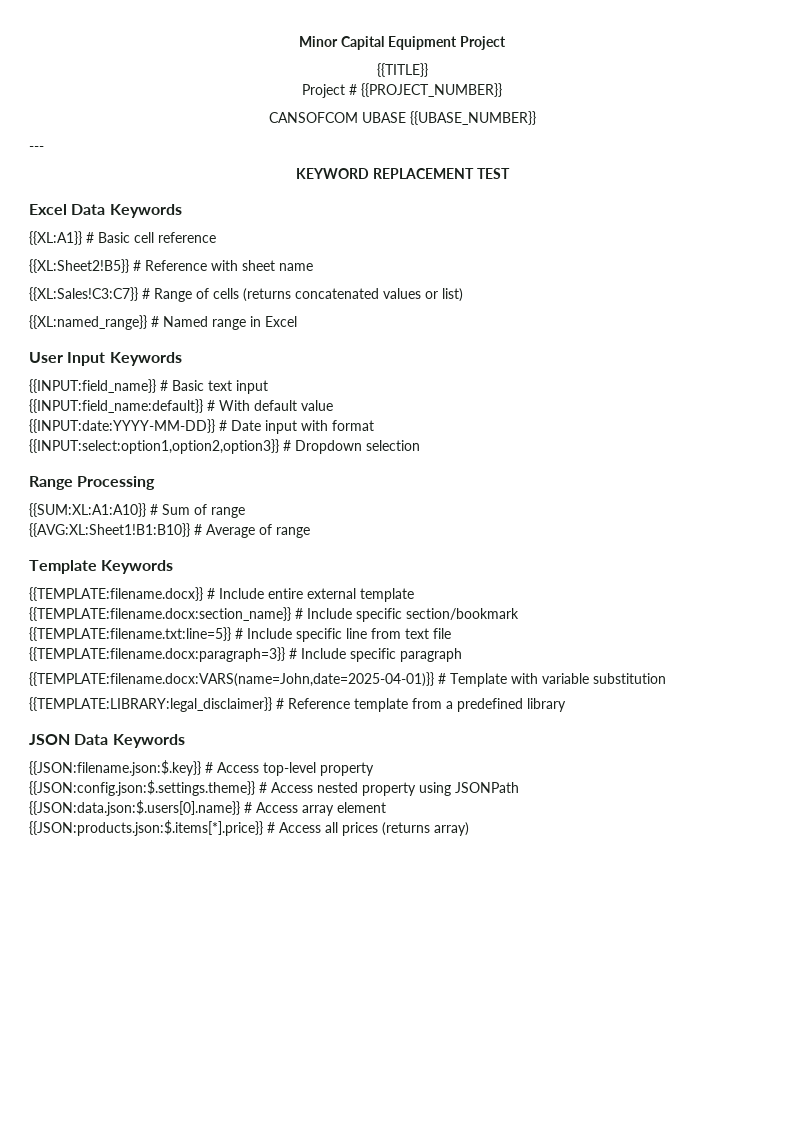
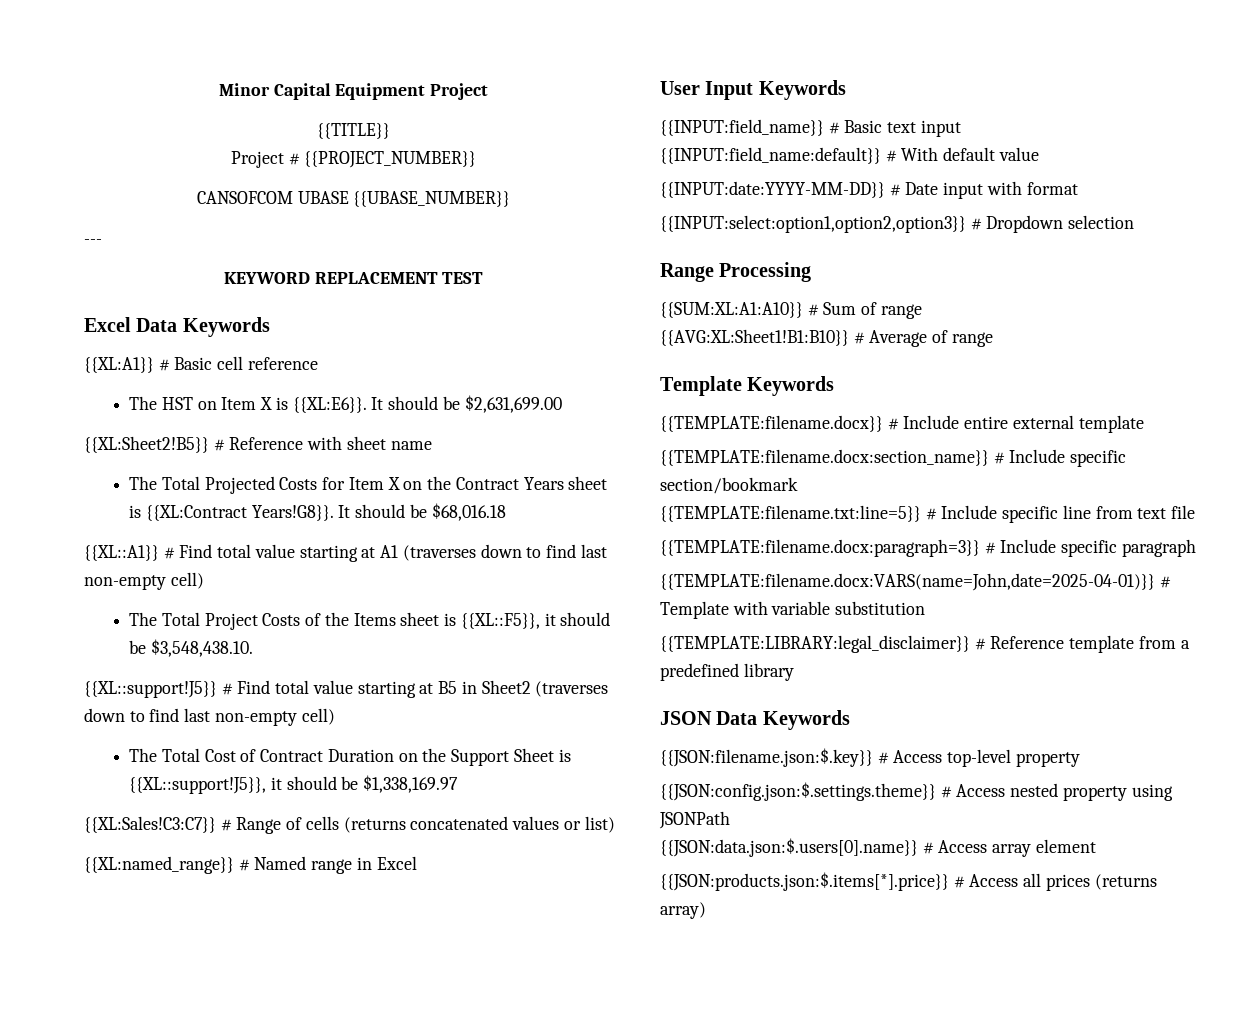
(216, 237) none -> [129,395,562,413] // The HST on Item X is {{XL:E6}}. It should be $2,631,699.00
(313, 267) none -> [129,476,608,494] [129,503,506,521] [84,544,607,562] [84,572,204,590] [129,612,611,630] [129,639,253,657] [84,680,609,698] [84,708,335,726] [129,748,571,766] [129,775,459,794] // The Total Projected Costs for Item X on the Contract Years sheet is {{XL:Contract Years!G8}}. It should be $68,016.18 // {{XL::A1}} # Find total value starting at A1 (traverses down to find last non-empty cell) // The Total Project Costs of the Items sheet is {{XL::F5}}, it should be $3,548,438.10. // {{XL::support!J5}} # Find total value starting at B5 in Sheet2 (traverses down to find last non-empty cell) // The Total Cost of Contract Duration on the Support Sheet is {{XL::support!J5}}, it should be $1,338,169.97

